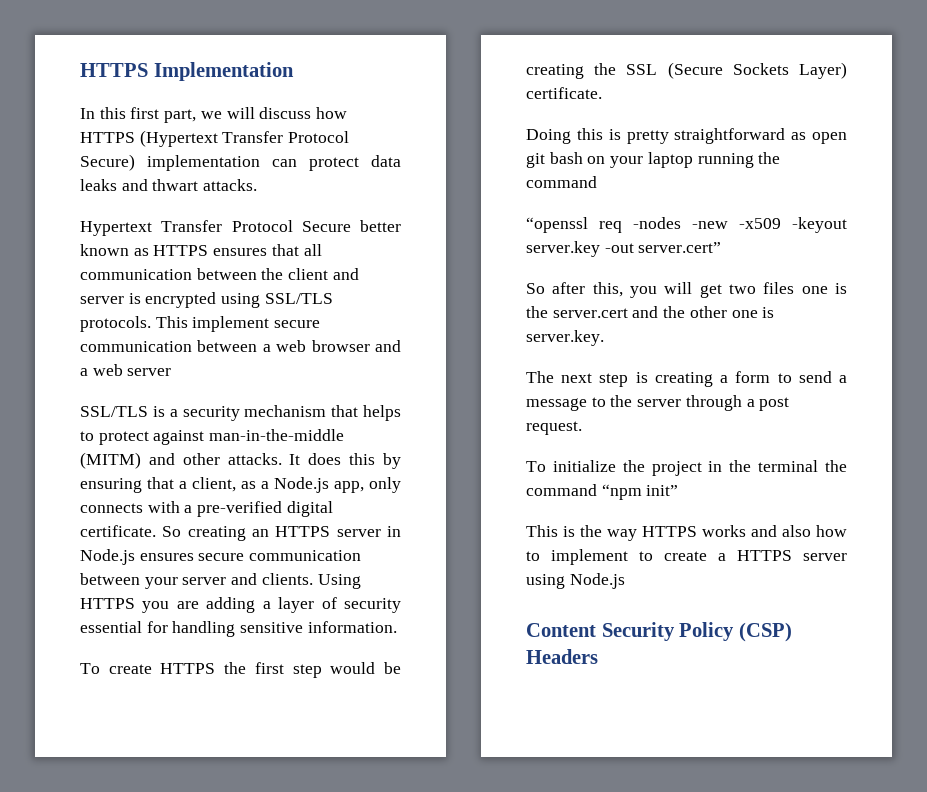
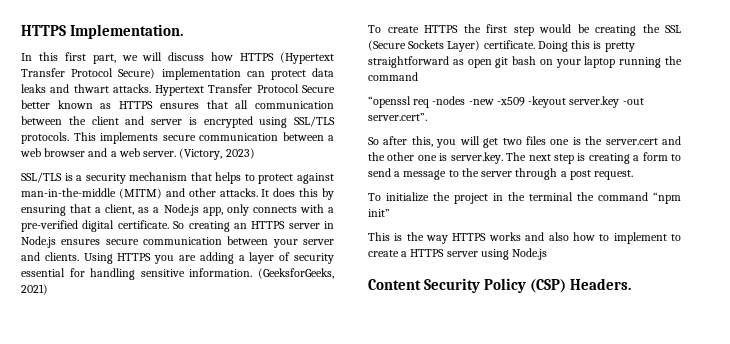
[80,62,294,81] HTTPS Implementation -> [21,24,184,39] HTTPS Implementation.
(258, 185) // -> (151, 88) none
[192,316,270,332] implement -> [100,132,158,144] implements
[127,368,172,376] server -> [143,148,255,160] server. (Victory, 2023)
(397, 627) none -> [258,268,334,279] [21,284,48,295] (GeeksforGeeks, 2021)
(602, 93) // -> (535, 44) none
[638,242,722,253] server.cert” -> [368,113,427,121] server.cert”.
(604, 338) // -> (503, 158) none
[526,649,598,664] Headers -> [570,278,632,290] Headers.

